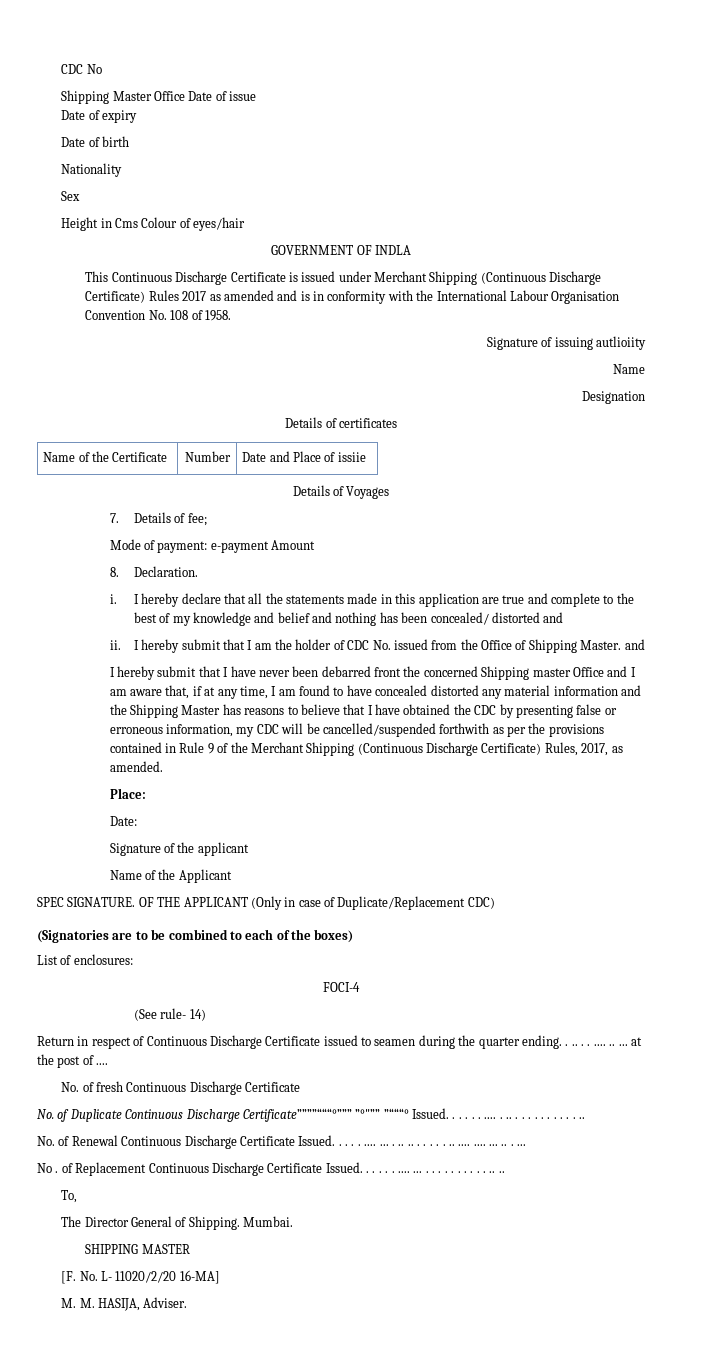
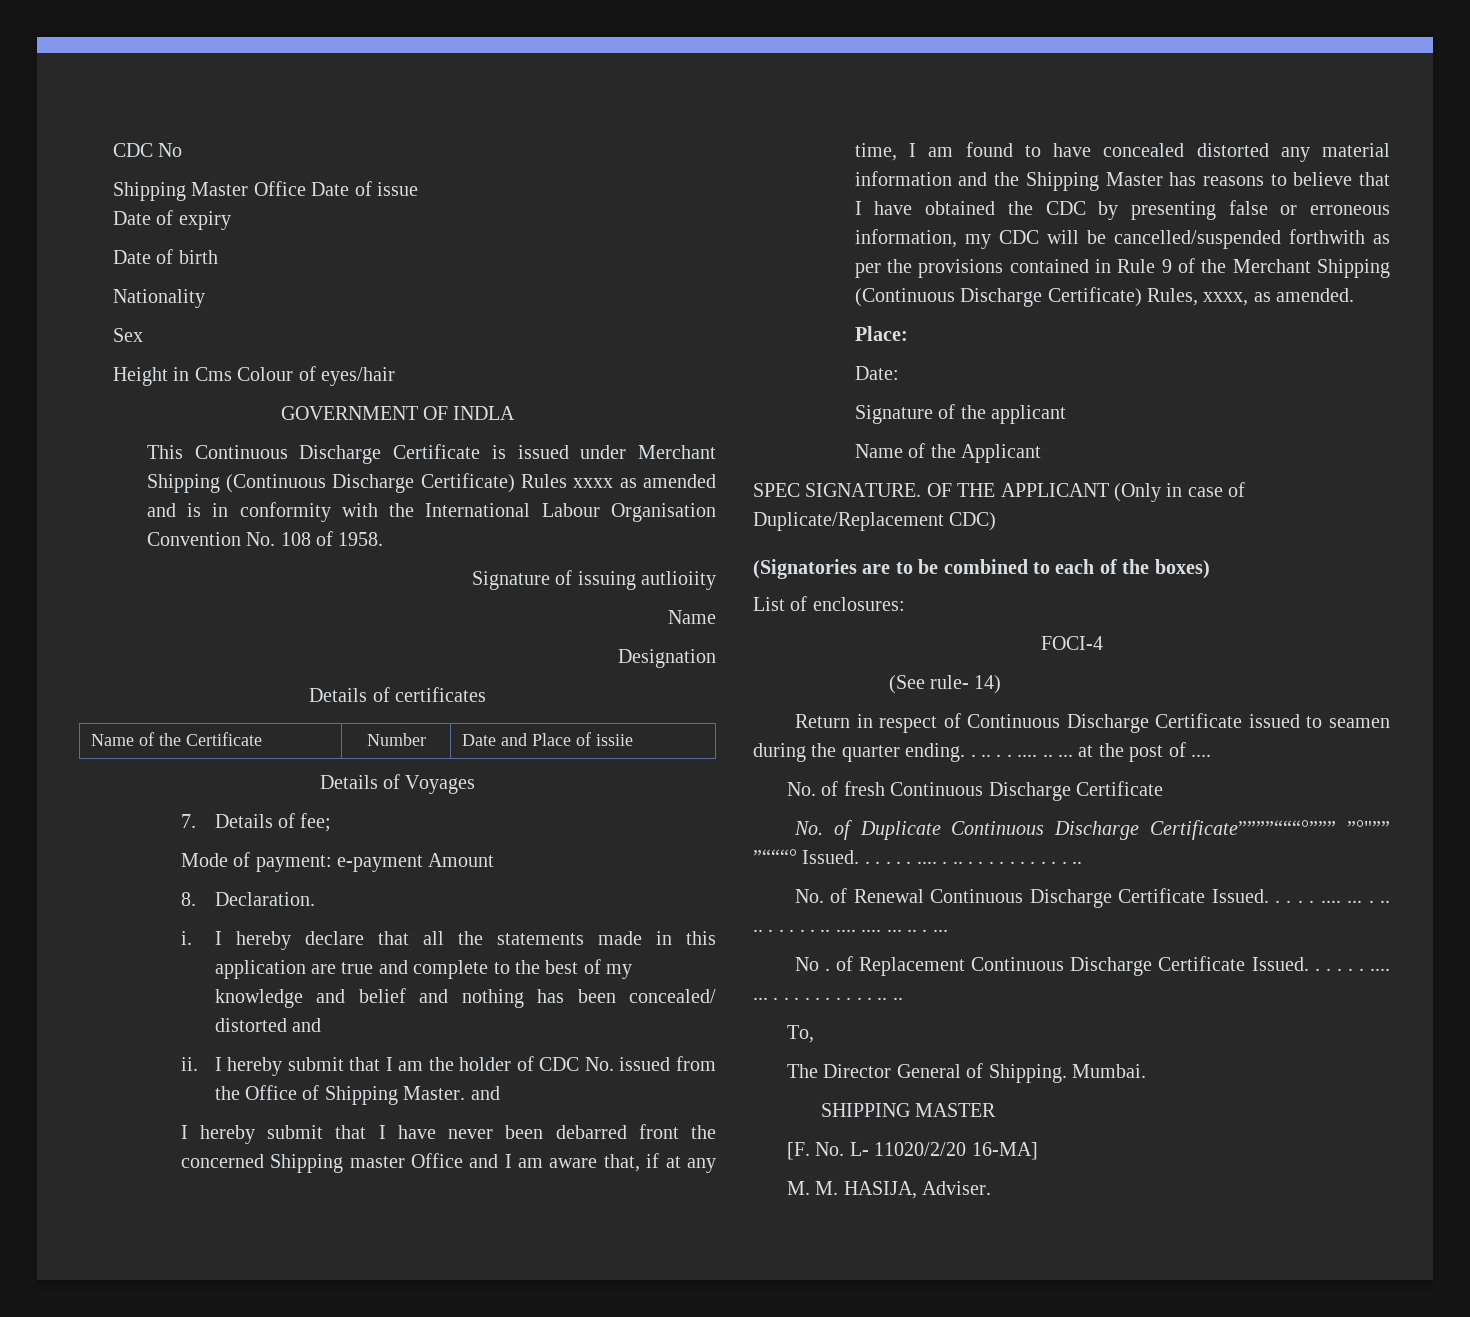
[182,291,207,301] 2017 -> [573,478,614,488] xxxx
[581,743,609,756] 2017, -> [1203,292,1249,306] xxxx,

